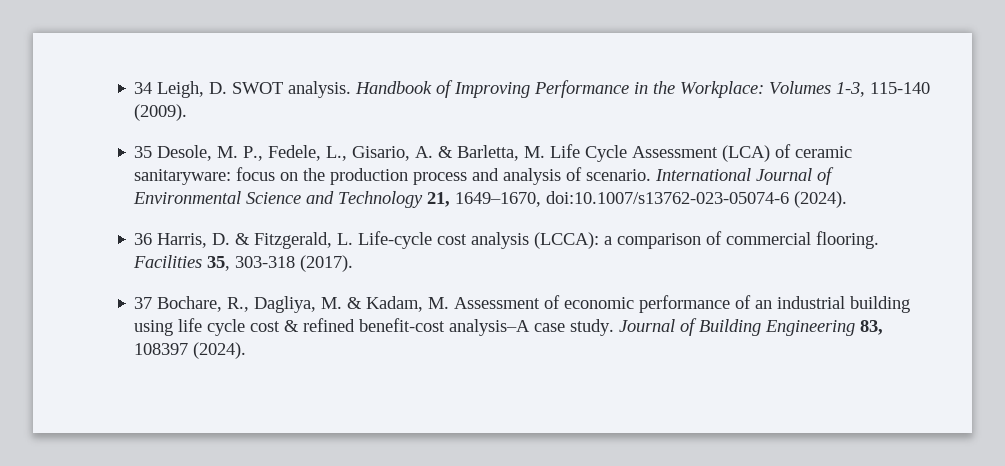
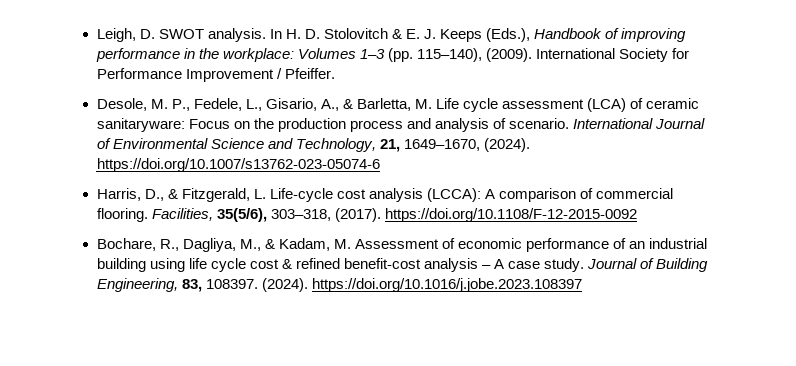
[134,82,153,94] 34 -> (96, 35) none
[355,80,931,98] [134,104,188,121] [134,146,153,158] Handbook of Improving Performance in the Workplace: Volumes 1‐3, 115-140 (2009). // 35 -> [269,28,687,42] [95,48,690,62] [96,68,335,82] In H. D. Stolovitch & E. J. Keeps (Eds.), Handbook of improving performance in the workplace: Volumes 1–3 (pp. 115–140), (2009). International Society for Performance Improvement / Pfeiffer. //
[415,146,434,158] A. -> [320,99,339,111] A.,
[585,145,719,162] Cycle Assessment -> [463,98,585,112] cycle assessment
[236,167,276,181] focus -> [188,119,230,129] Focus
[338,191,424,208] Technology -> [295,138,376,152] Technology,
[546,191,848,208] [134,233,231,248] doi:10.1007/s13762-023-05074-6 (2024). // 36 Harris, D. -> [483,138,530,152] [96,158,380,172] [96,188,164,201] (2024). https://doi.org/10.1007/s13762-023-05074-6 // Harris, D.,
[604,236,613,245] a -> [484,189,495,199] A
[133,255,296,271] Facilities 35, 303-318 -> [151,208,331,222] Facilities, 35(5/6), 303–318,
[134,297,153,309] // 37 -> [384,208,637,222] https://doi.org/10.1108/F-12-2015-0092 //
[321,297,343,309] M. -> [239,239,261,251] M.,
[449,319,531,336] analysis–A -> [423,258,505,272] analysis – A
[765,320,884,336] [134,342,247,359] Engineering 83, 108397 (2024). -> [96,278,582,292] Engineering, 83, 108397. (2024). https://doi.org/10.1016/j.jobe.2023.108397

